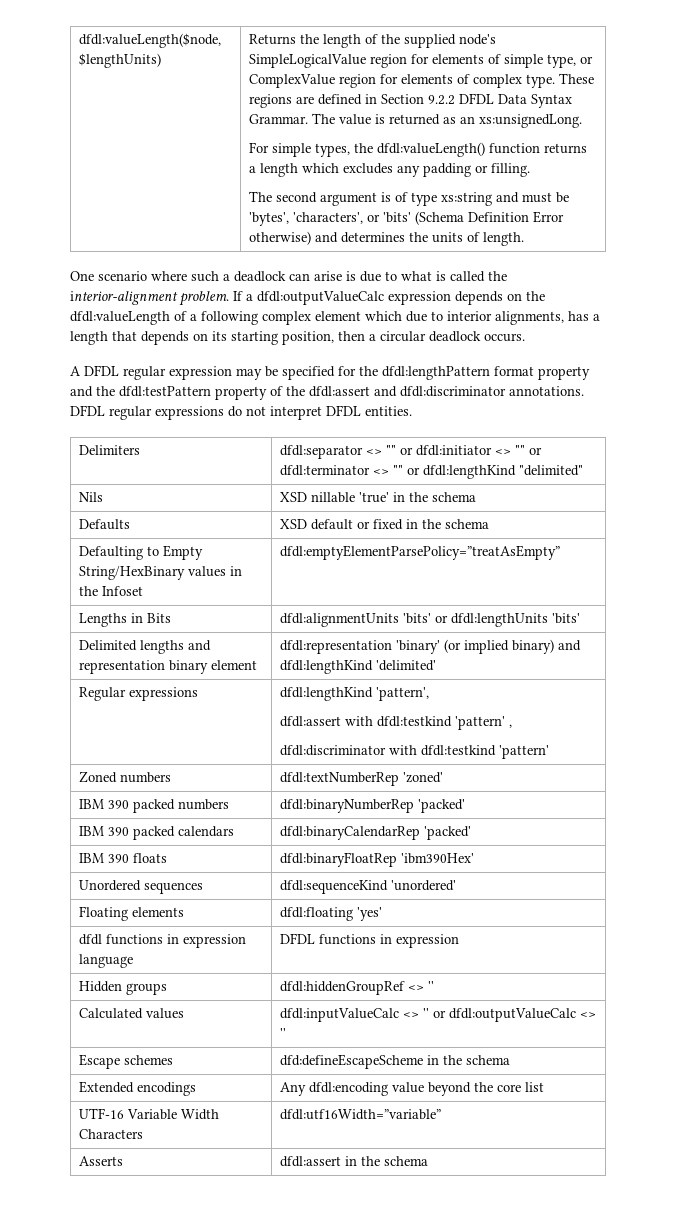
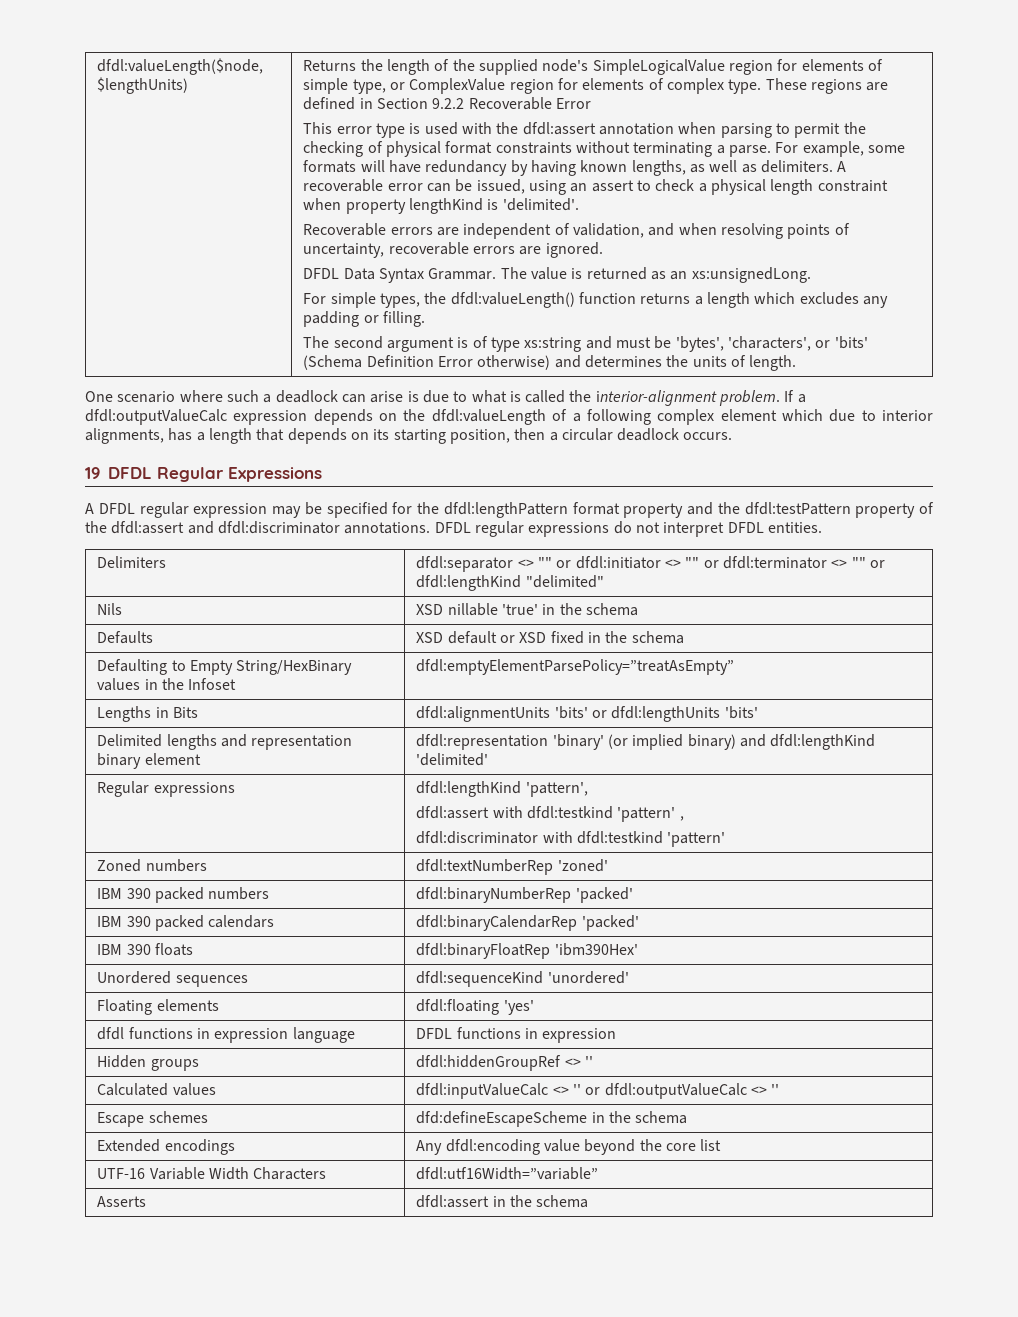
(456, 100) none -> [468,97,592,110] [303,122,866,138] [303,141,905,157] [303,160,847,176] [303,179,888,195] [303,198,579,214] [303,223,850,239] [303,242,603,258] Recoverable Error // This error type is used with the dfdl:assert annotation when parsing to permit the checking of physical format constraints without terminating a parse. For example, some formats will have redundancy by having known lengths, as well as delimiters. A recoverable error can be issued, using an assert to check a physical length constraint when property lengthKind is 'delimited'. // Recoverable errors are independent of validation, and when resolving points of uncertainty, recoverable errors are ignored. //
(525, 337) none -> [85,467,322,482] // 19 DFDL Regular Expressions
(371, 525) none -> [519,632,547,643] XSD

